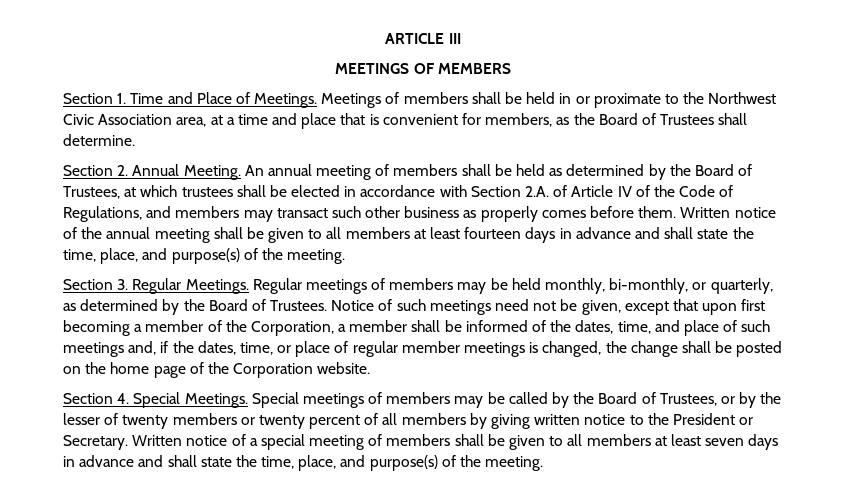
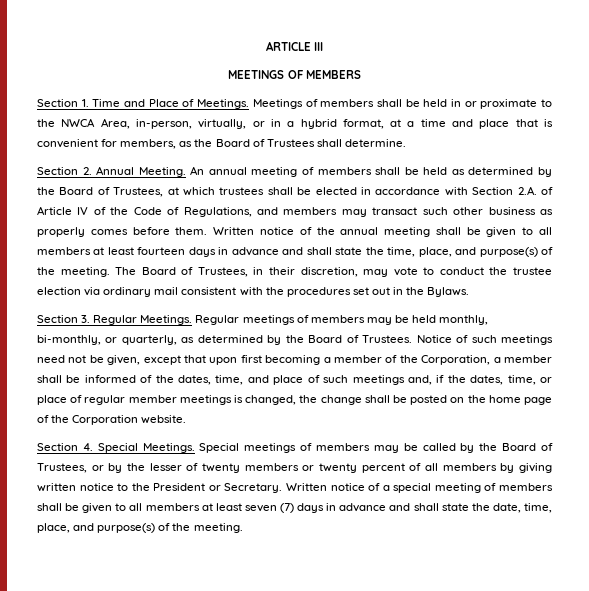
[708,92,777,104] [63,114,207,127] Northwest Civic Association area, -> [61,118,384,129] NWCA Area, in-person, virtually, or in a hybrid format,
(346, 256) none -> [115,267,552,277] [37,287,470,297] The Board of Trustees, in their discretion, may vote to conduct the trustee election via ordinary mail consistent with the procedures set out in the Bylaws.
[748,434,779,450] [63,455,257,467] days in advance and shall state the -> [280,503,521,513] (7) days in advance and shall state the date,

